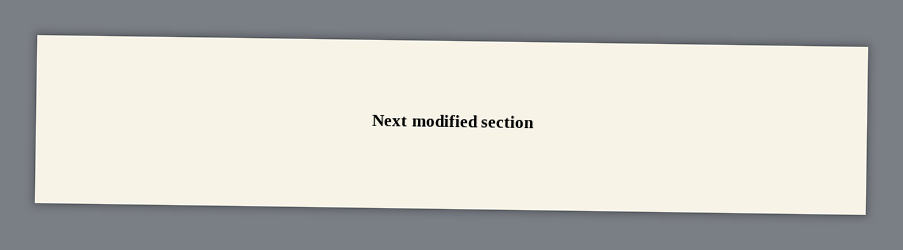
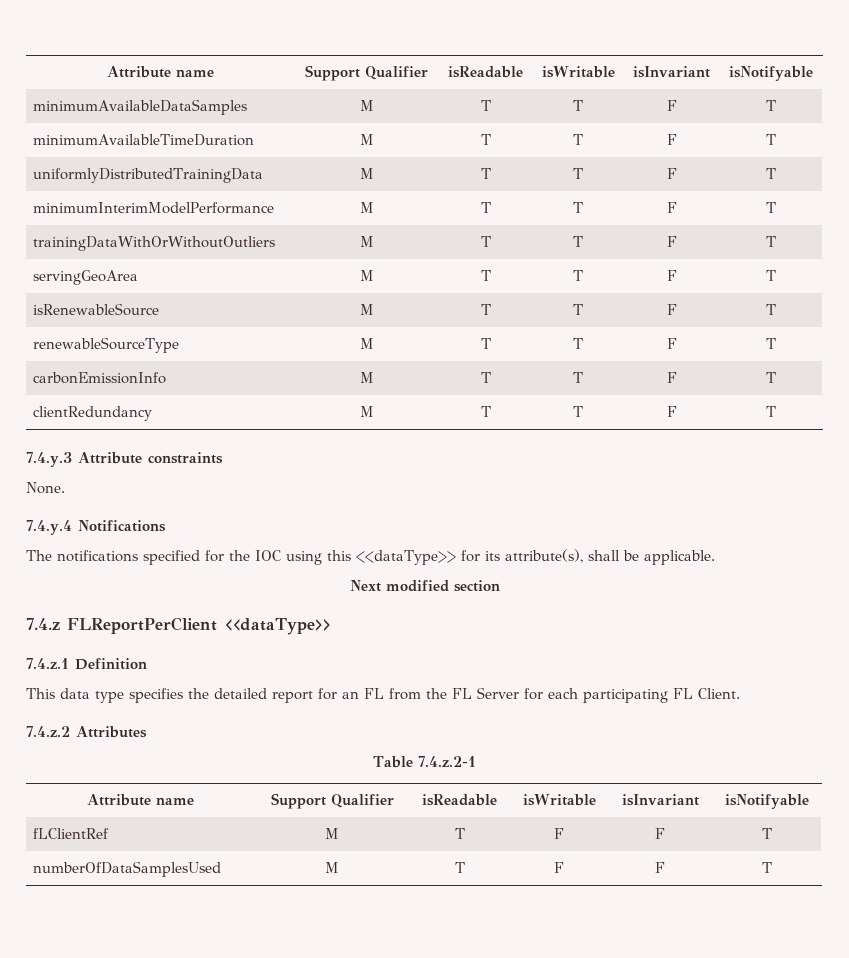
[370,114,536,129] Next modified section -> [107,66,214,78] [305,65,428,81] [448,66,523,78] [541,66,615,78] [633,66,710,78] [729,66,813,81] [32,99,247,115] [359,100,374,111] [480,100,491,111] [573,100,583,111] [666,100,677,111] [766,100,776,111] [32,134,254,146] [359,134,374,145] [480,134,491,145] [573,134,583,145] [666,134,677,145] [766,134,776,145] [32,168,263,183] [359,168,374,179] [480,168,491,179] [573,168,583,179] [666,168,677,179] [766,168,776,179] [32,202,274,214] [359,202,374,213] [480,202,491,213] [573,202,583,213] [666,202,677,213] [766,202,776,213] [32,236,275,251] [359,236,374,247] [480,236,491,247] [573,236,583,247] [666,236,677,247] [766,236,776,247] [32,270,138,285] [359,270,374,281] [480,270,491,281] [573,270,583,281] [666,270,677,281] [766,270,776,281] [32,303,159,316] [359,304,374,315] [480,304,491,315] [573,304,583,315] [666,304,677,315] [766,304,776,315] [32,337,179,353] [359,338,374,349] [480,338,491,349] [573,338,583,349] [666,338,677,349] [766,338,776,349] [32,372,166,384] [359,372,374,383] [480,372,491,383] [573,372,583,383] [666,372,677,383] [766,372,776,383] [32,406,152,421] [359,406,374,417] [480,406,491,417] [573,406,583,417] [666,406,677,417] [766,406,776,417] [26,452,223,467] [26,482,65,494] [26,520,166,535] [26,549,715,565] [349,580,500,592] [26,617,331,635] [26,658,147,670] [26,687,740,703] [26,726,147,738] [373,756,476,768] [87,794,194,806] [270,793,394,809] [422,794,497,806] [522,794,596,806] [621,794,699,806] [724,794,809,809] [32,828,109,839] [325,828,339,839] [454,828,465,839] [554,828,564,839] [655,828,665,839] [761,828,772,839] [32,861,221,877] [325,862,339,873] [454,862,465,873] [554,862,564,873] [655,862,665,873] [761,862,772,873] Attribute name | Support Qualifier | isReadable | isWritable | isInvariant | isNotifyable // minimumAvailableDataSamples | M | T | T | F | T // minimumAvailableTimeDuration | M | T | T | F | T // uniformlyDistributedTrainingData | M | T | T | F | T // minimumInterimModelPerformance | M | T | T | F | T // trainingDataWithOrWithoutOutliers | M | T | T | F | T // servingGeoArea | M | T | T | F | T // isRenewableSource | M | T | T | F | T // renewableSourceType | M | T | T | F | T // carbonEmissionInfo | M | T | T | F | T // clientRedundancy | M | T | T | F | T // 7.4.y.3 Attribute constraints // None. // 7.4.y.4 Notifications // The notifications specified for the IOC using this <<dataType>> for its attribute(s), shall be applicable. // Next modified section // 7.4.z FLReportPerClient <<dataType>> // 7.4.z.1 Definition // This data type specifies the detailed report for an FL from the FL Server for each participating FL Client. // 7.4.z.2 Attributes // Table 7.4.z.2-1 // Attribute name | Support Qualifier | isReadable | isWritable | isInvariant | isNotifyable // fLClientRef | M | T | F | F | T // numberOfDataSamplesUsed | M | T | F | F | T

